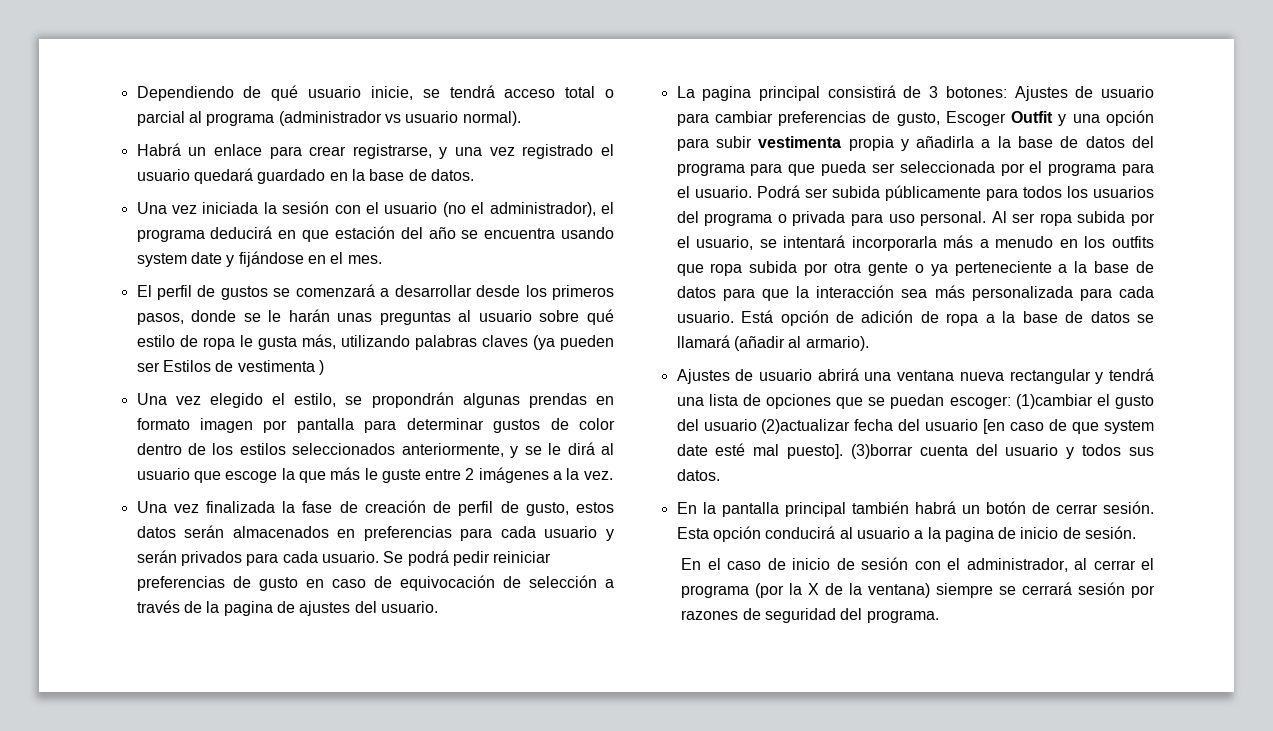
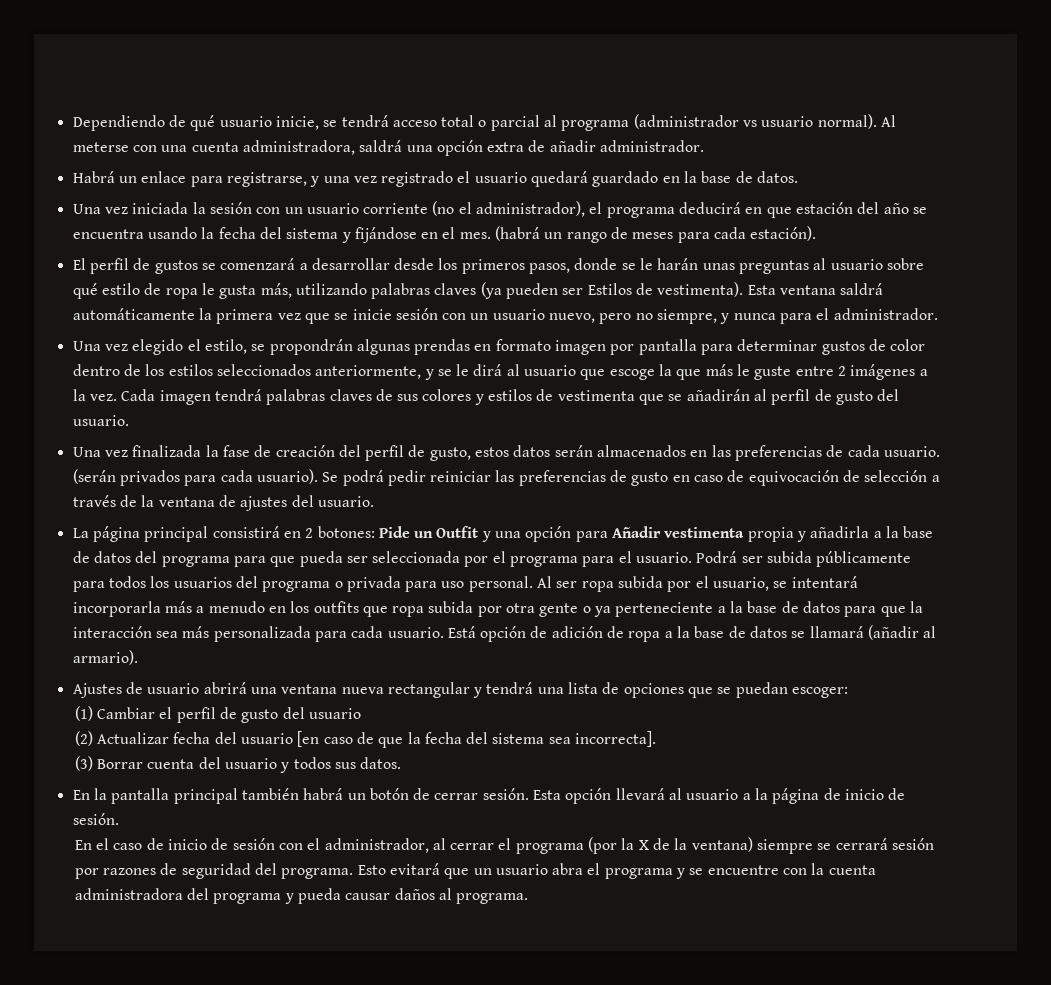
(521, 118) none -> [881,115,897,127] [72,140,705,156] Al meterse con una cuenta administradora, saldrá una opción extra de añadir administrador.
[309,146,347,156] crear -> (223, 181) none
[366,202,438,214] el usuario -> [284,203,429,214] un usuario corriente
[136,252,222,267] system date -> [201,227,339,239] la fecha del sistema
(382, 259) none -> [495,226,817,243] (habrá un rango de meses para cada estación).
[237,360,324,375] vestimenta ) -> [657,282,884,297] [72,308,938,324] vestimenta). Esta ventana saldrá automáticamente la primera vez que se inicie sesión con un usuario nuevo, pero no siempre, y nunca para el administrador.
(613, 475) none -> [121,389,900,405] [72,415,129,426] Cada imagen tendrá palabras claves de sus colores y estilos de vestimenta que se añadirán al perfil de gusto del usuario.
[433,501,452,513] de -> [338,445,361,457] del
[363,526,614,541] [136,550,177,563] preferencias para cada usuario y serán -> [711,445,941,461] [72,469,116,484] las preferencias de cada usuario. (serán
[321,551,379,563] usuario. -> [256,469,318,484] usuario).
(552, 557) none -> [495,470,515,482] las
[223,601,273,616] pagina -> [158,497,215,507] ventana
[702,86,752,101] pagina -> [92,526,140,542] página
[903,86,1154,101] [676,111,1006,126] de 3 botones: Ajustes de usuario para cambiar preferencias de gusto, Escoger -> [283,526,434,538] en 2 botones: Pide un
[715,136,752,148] subir -> [612,526,662,538] Añadir
[1015,394,1110,409] (1)cambiar el -> [74,706,237,723] // (1) Cambiar el perfil de
[761,419,851,434] (2)actualizar -> [74,731,169,746] // (2) Actualizar
[1104,420,1154,434] [676,443,913,459] system date esté mal puesto]. (3)borrar -> [407,731,657,747] [74,756,143,771] la fecha del sistema sea incorrecta]. // (3) Borrar
[765,526,836,539] conducirá -> [615,788,665,800] llevará
[944,527,994,542] pagina -> [772,788,820,804] página
(939, 616) none -> [357,863,876,879] [74,888,529,904] Esto evitará que un usuario abra el programa y se encuentre con la cuenta administradora del programa y pueda causar daños al programa.

